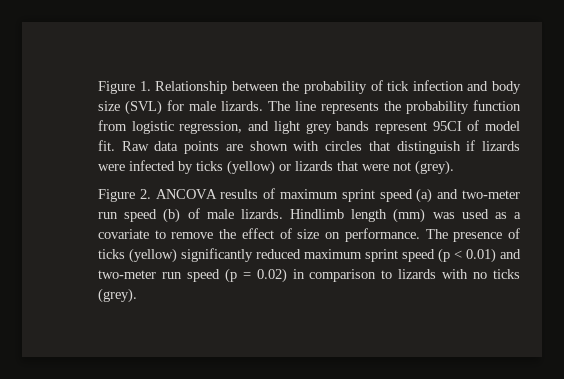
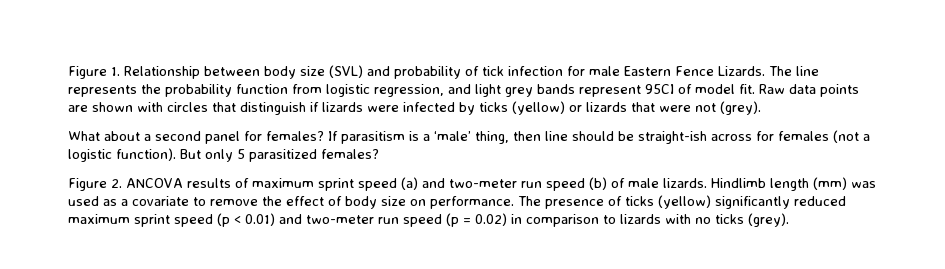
[282,80,522,94] [98,100,263,115] the probability of tick infection and body size (SVL) for male lizards. -> [264,65,765,79] body size (SVL) and probability of tick infection for male Eastern Fence Lizards.
(454, 167) none -> [68,130,870,144] [68,148,379,162] // What about a second panel for females? If parasitism is a ‘male’ thing, then line should be straight-ish across for females (not a logistic function). But only 5 parasitized females?
(292, 233) none -> [345,196,377,209] body

